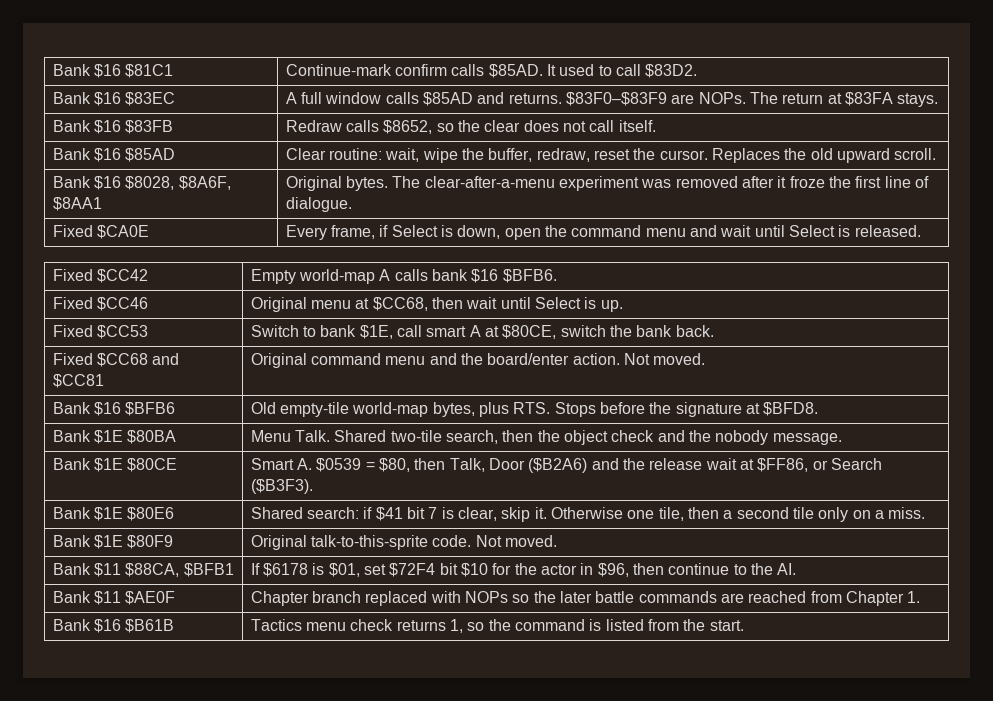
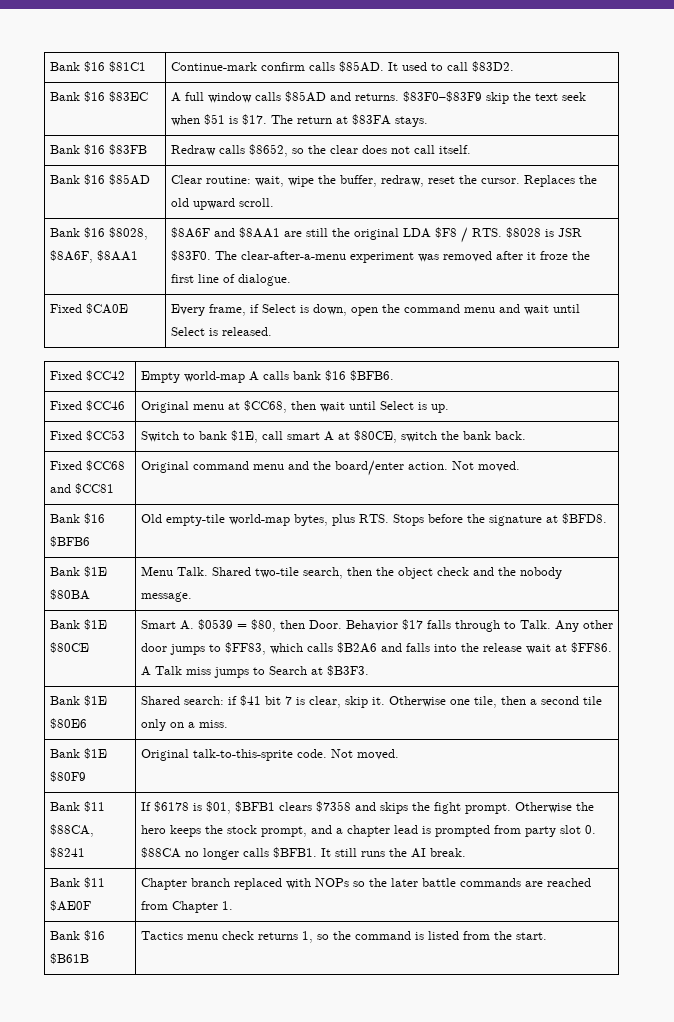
[671,92,746,104] are NOPs. -> [485,92,586,104] [170,114,267,126] skip the text seek when $51 is $17.
[285,176,389,191] Original bytes. -> [170,227,582,243] [170,250,211,261] $8A6F and $8AA1 are still the original LDA $F8 / RTS. $8028 is JSR $83F0.
[449,458,882,473] [250,479,313,494] Talk, Door ($B2A6) and the release wait at $FF86, or Search ($B3F3). -> [308,619,613,632] [140,642,612,655] [140,665,369,678] Door. Behavior $17 falls through to Talk. Any other door jumps to $FF83, which calls $B2A6 and falls into the release wait at $FF86. A Talk miss jumps to Search at $B3F3.
[183,563,234,577] $BFB1 -> [49,847,85,858] $8241
[364,563,797,577] set $72F4 bit $10 for the actor in $96, then continue to the AI. -> [234,801,594,814] [140,825,596,837] [140,847,466,860] $BFB1 clears $7358 and skips the fight prompt. Otherwise the hero keeps the stock prompt, and a chapter lead is prompted from party slot 0. $88CA no longer calls $BFB1. It still runs the AI break.

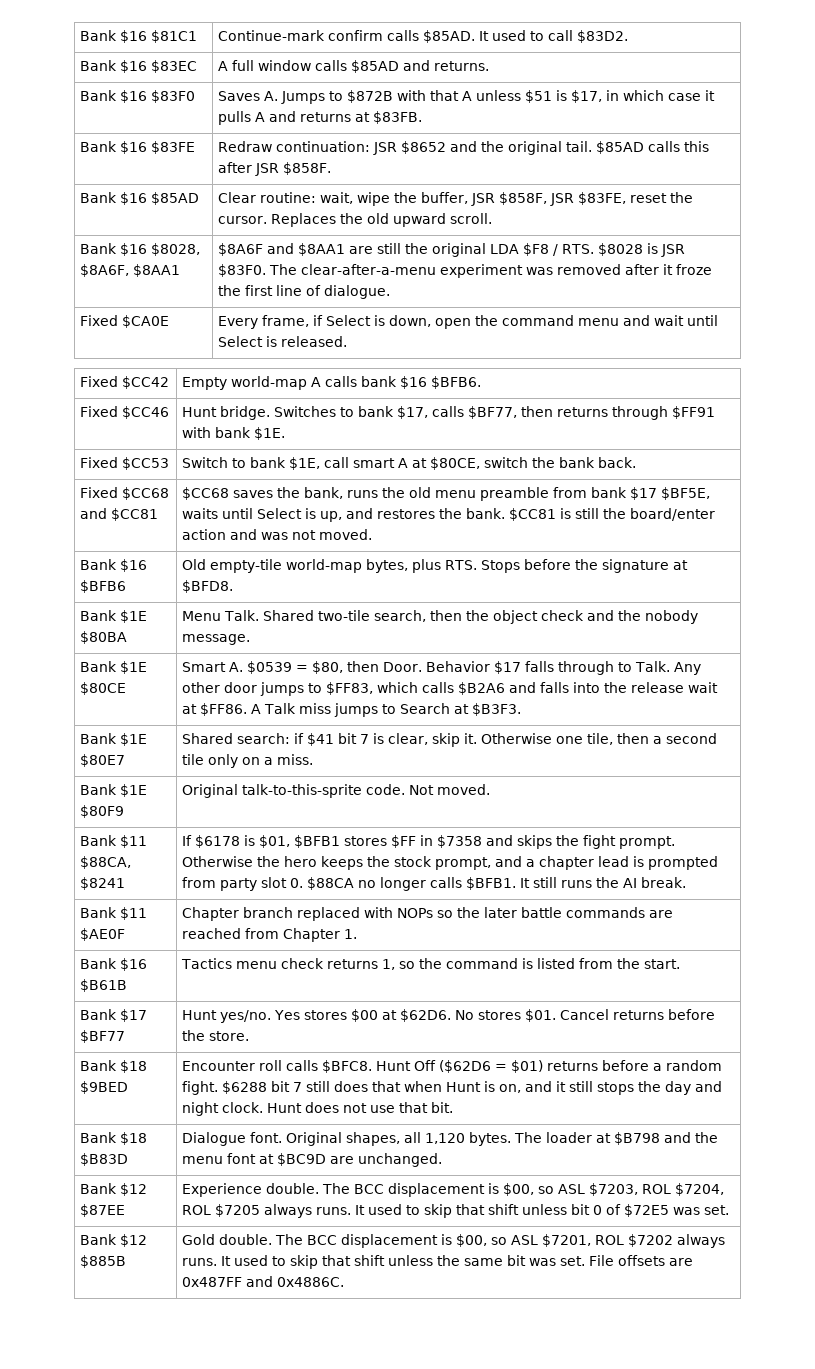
[402,91,586,104] [170,114,428,127] [49,144,147,155] [170,144,471,157] $83F0–$83F9 skip the text seek when $51 is $17. The return at $83FA stays. // Bank $16 $83FB | Redraw calls $8652, so the clear does not call itself. -> [80,90,196,103] [218,90,716,104] [218,111,423,125] [80,141,196,154] [218,141,710,155] [218,162,332,176] // Bank $16 $83F0 | Saves A. Jumps to $872B with that A unless $51 is $17, in which case it pulls A and returns at $83FB. // Bank $16 $83FE | Redraw continuation: JSR $8652 and the original tail. $85AD calls this after JSR $858F.
[380,175,424,187] redraw, -> [471,192,627,206] JSR $858F, JSR $83FE,
[140,400,449,413] Original menu at $CC68, then wait until Select is up. -> [182,406,716,420] [182,427,286,440] Hunt bridge. Switches to bank $17, calls $BF77, then returns through $FF91 with bank $1E.
[140,460,474,476] Original command menu and the board/enter action. Not -> [182,487,711,501] [182,508,716,522] [182,529,317,540] $CC68 saves the bank, runs the old menu preamble from bank $17 $BF5E, waits until Select is up, and restores the bank. $CC81 is still the board/enter action and was not
[49,718,87,729] $80E6 -> [80,754,126,767] $80E7
[278,802,312,811] clears -> [344,835,434,848] stores $FF in
(547, 936) none -> [80,1009,148,1022] [80,1030,126,1043] [182,1009,716,1023] [182,1030,250,1041] [80,1060,148,1073] [80,1081,129,1094] [182,1060,723,1073] [182,1081,723,1095] [182,1102,454,1116] [80,1132,148,1145] [80,1153,129,1166] [182,1132,719,1146] [182,1153,443,1167] [80,1183,148,1196] [80,1204,126,1217] [182,1183,725,1197] [182,1204,730,1218] [80,1234,148,1247] [80,1255,127,1268] [182,1234,726,1248] [182,1255,694,1269] [182,1276,345,1287] // Bank $17 $BF77 | Hunt yes/no. Yes stores $00 at $62D6. No stores $01. Cancel returns before the store. // Bank $18 $9BED | Encounter roll calls $BFC8. Hunt Off ($62D6 = $01) returns before a random fight. $6288 bit 7 still does that when Hunt is on, and it still stops the day and night clock. Hunt does not use that bit. // Bank $18 $B83D | Dialogue font. Original shapes, all 1,120 bytes. The loader at $B798 and the menu font at $BC9D are unchanged. // Bank $12 $87EE | Experience double. The BCC displacement is $00, so ASL $7203, ROL $7204, ROL $7205 always runs. It used to skip that shift unless bit 0 of $72E5 was set. // Bank $12 $885B | Gold double. The BCC displacement is $00, so ASL $7201, ROL $7202 always runs. It used to skip that shift unless the same bit was set. File offsets are 0x487FF and 0x4886C.

